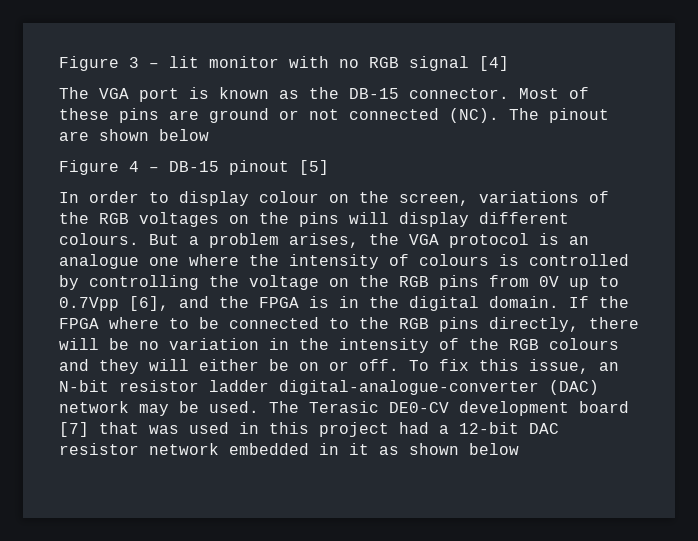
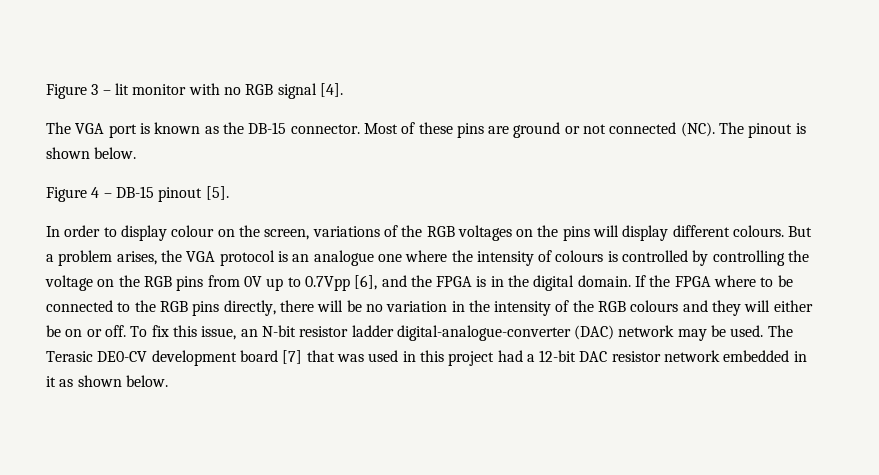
[479,56,509,71] [4] -> [319,83,343,97] [4].
[59,129,209,141] are shown below -> [795,123,806,134] [46,147,137,159] is shown below.
[299,160,329,175] [5] -> [205,186,229,200] [5].
[469,443,519,455] below -> [125,375,168,387] below.

